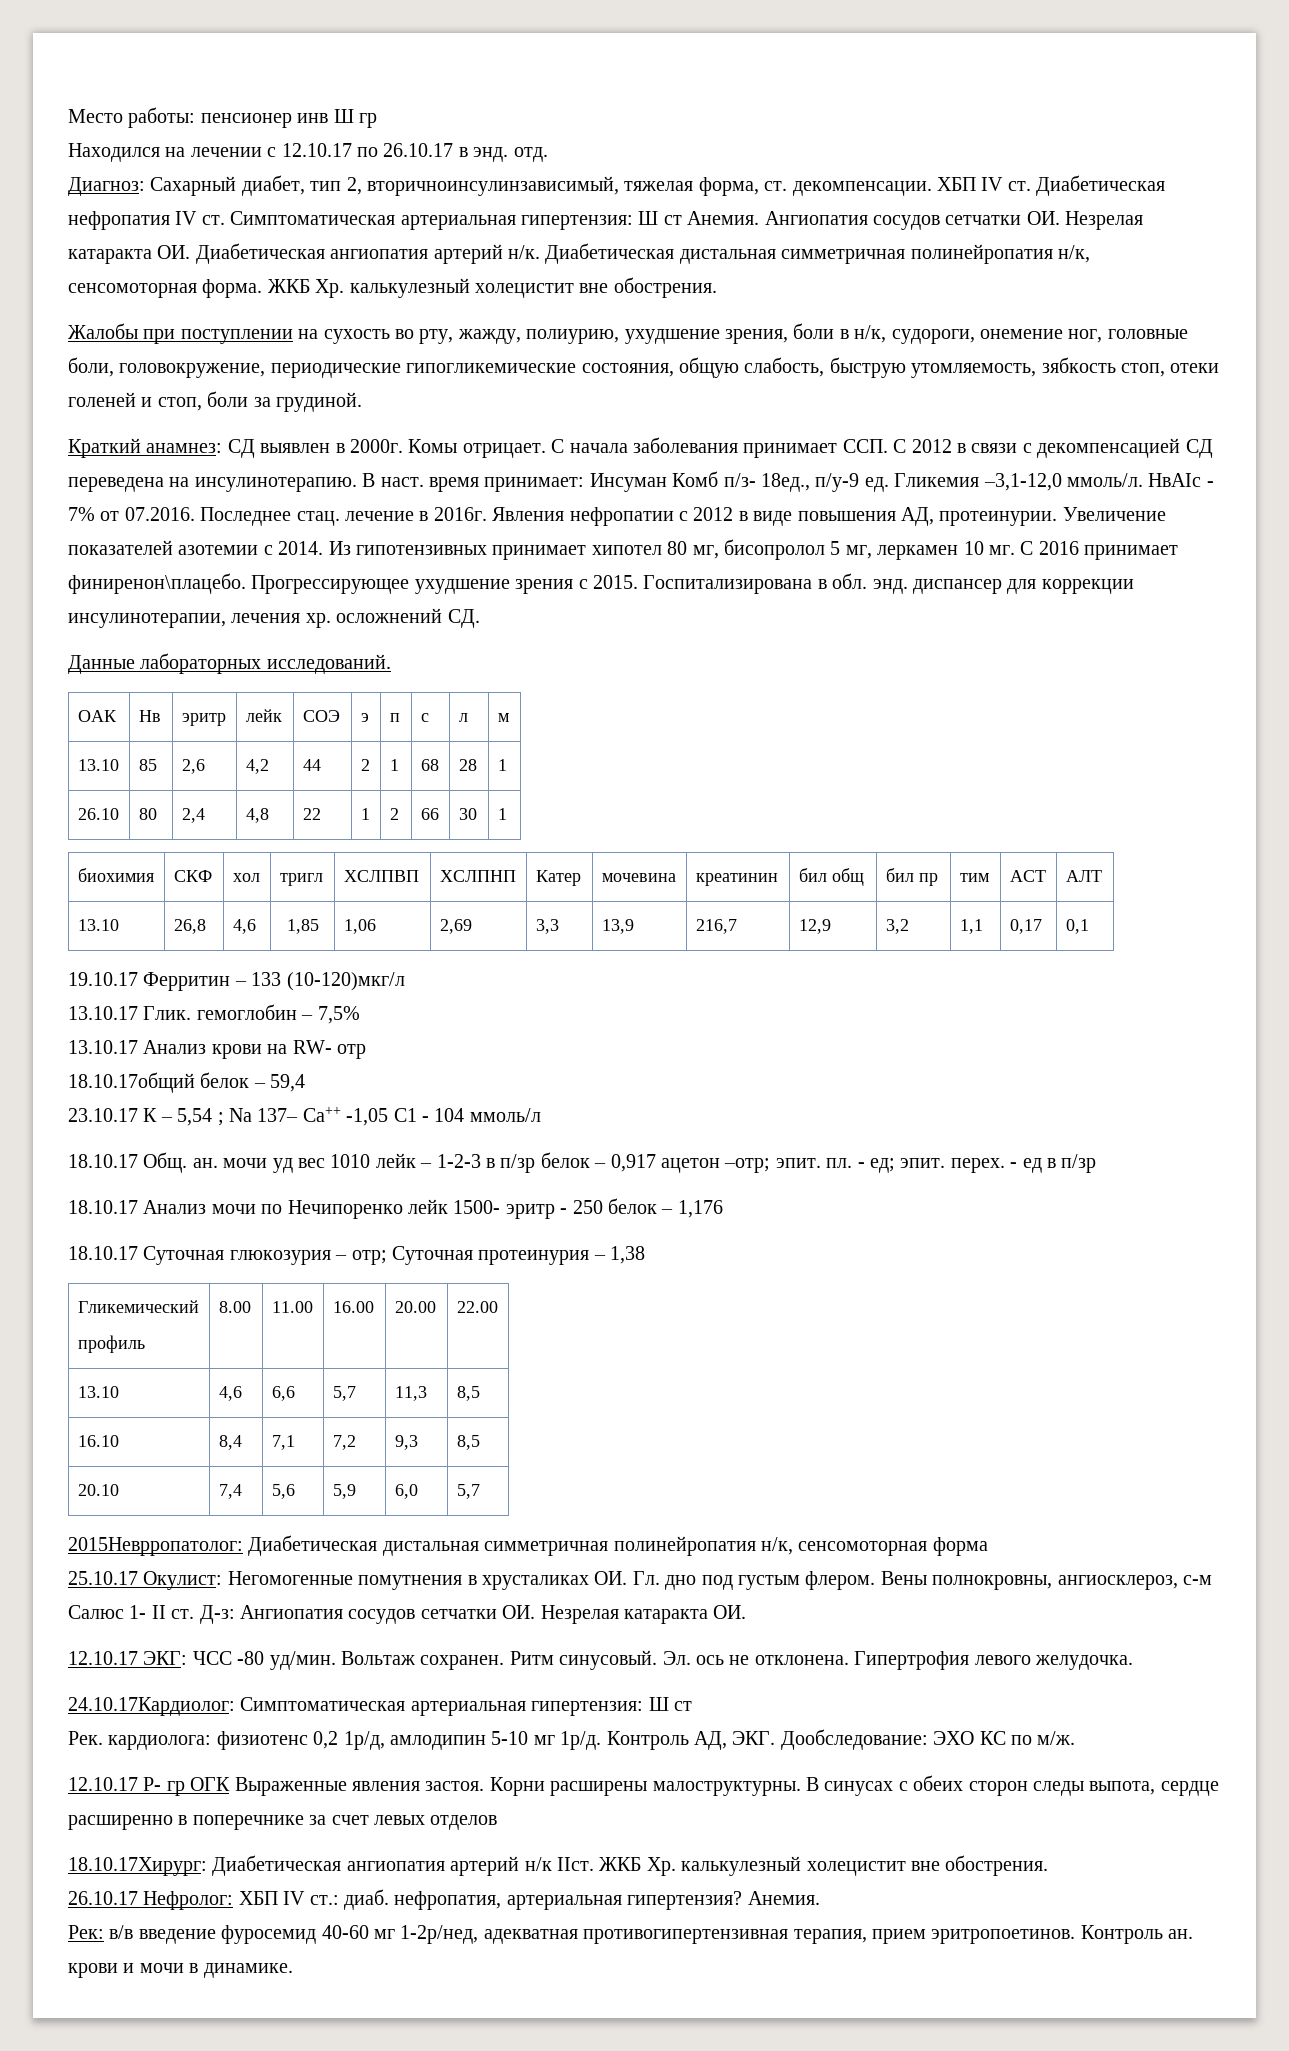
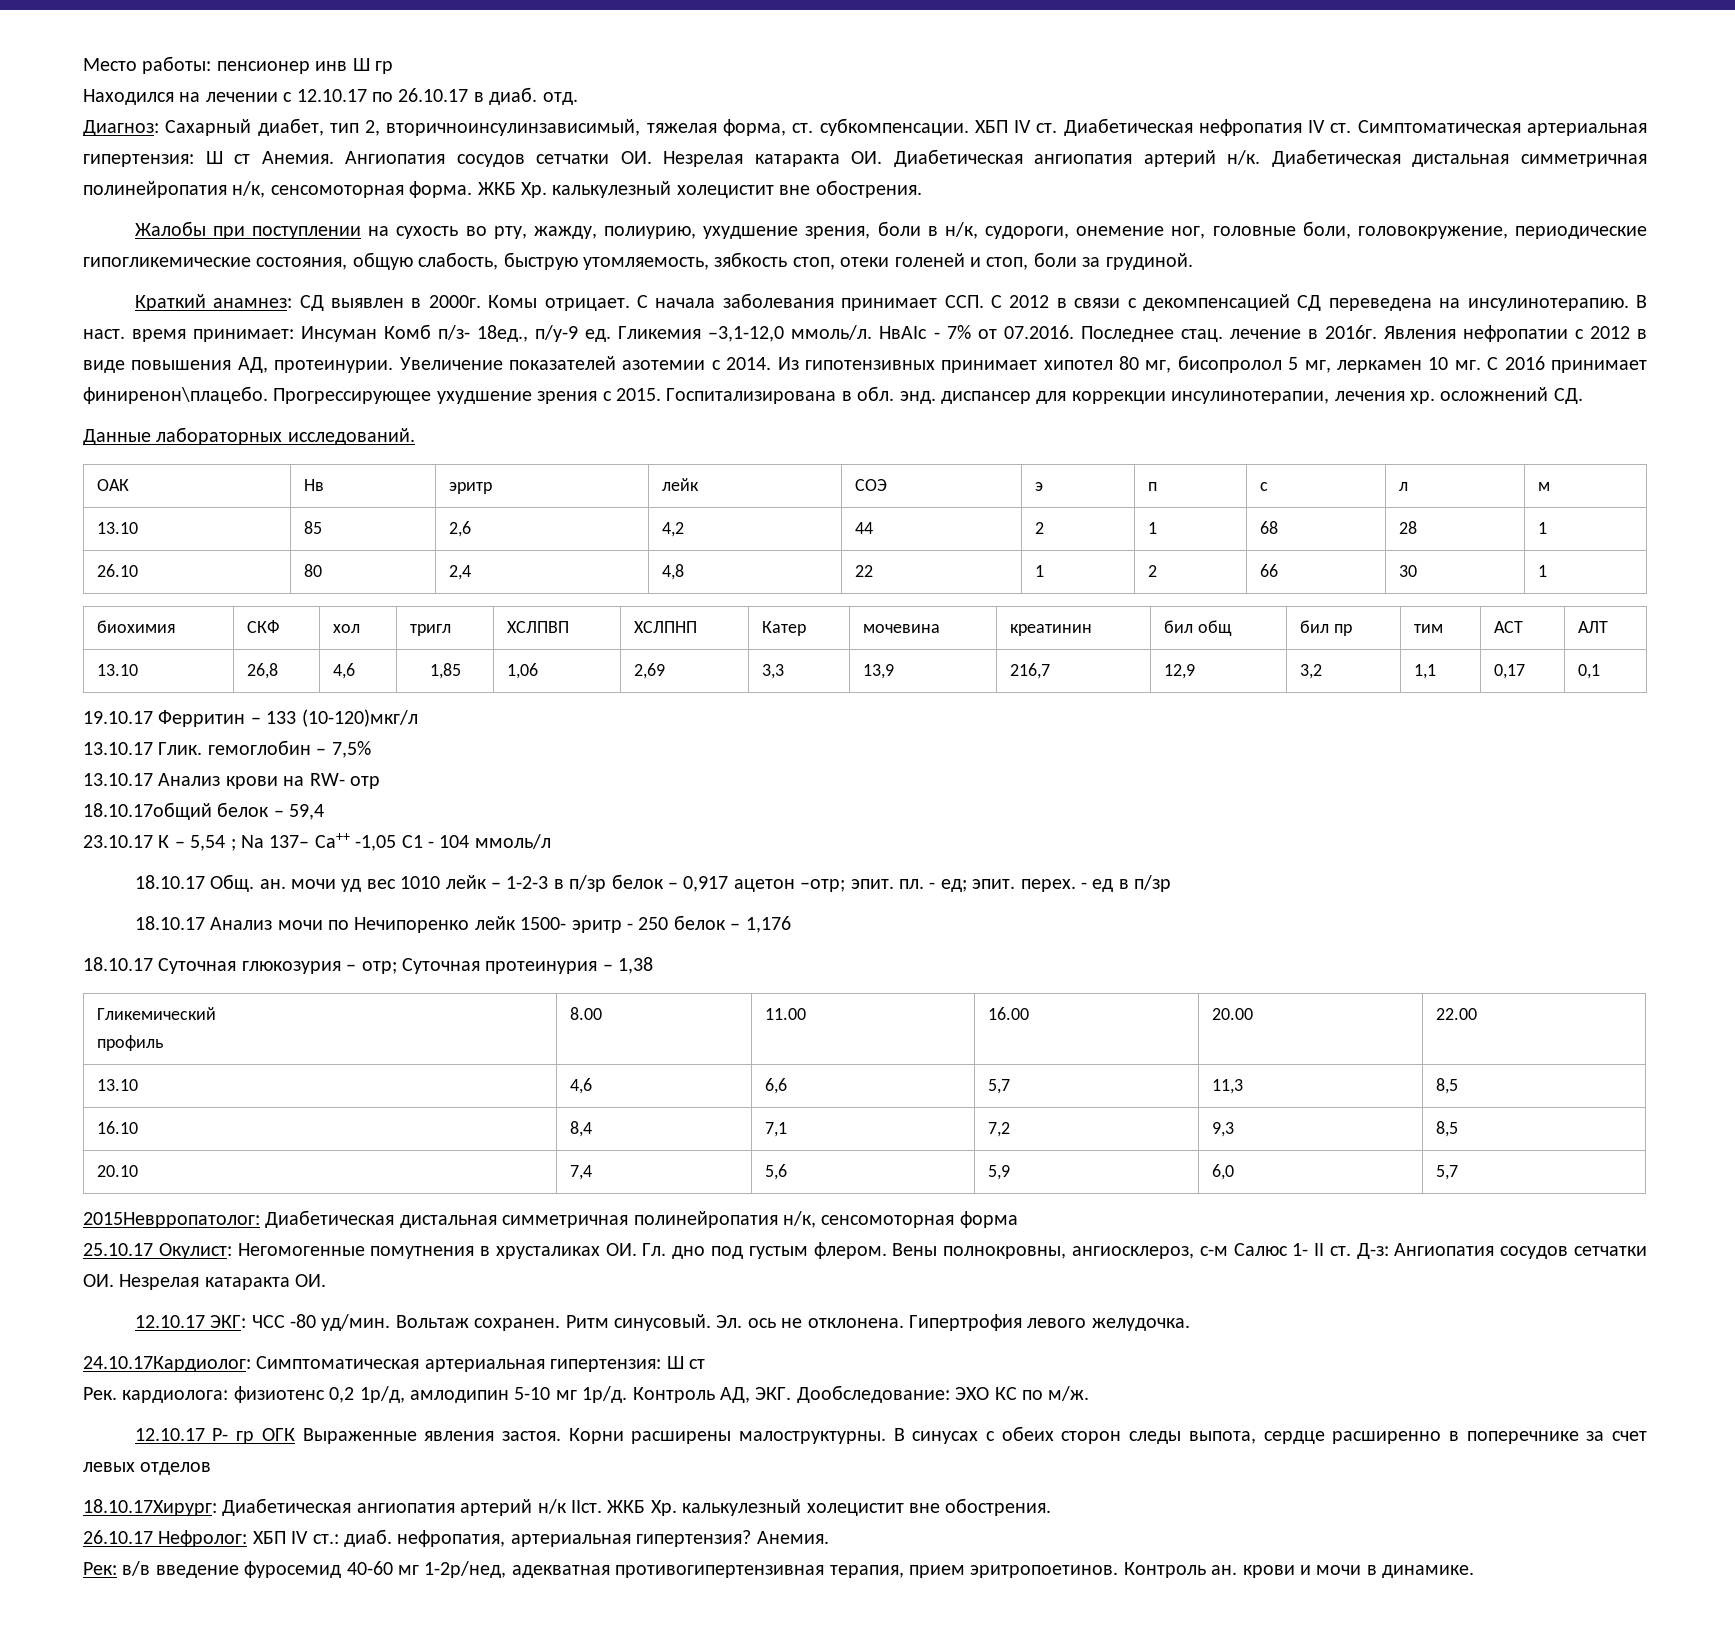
[473,147,509,162] энд. -> [489,87,538,105] диаб.
[792,181,932,196] декомпенсации. -> [819,118,969,136] субкомпенсации.

